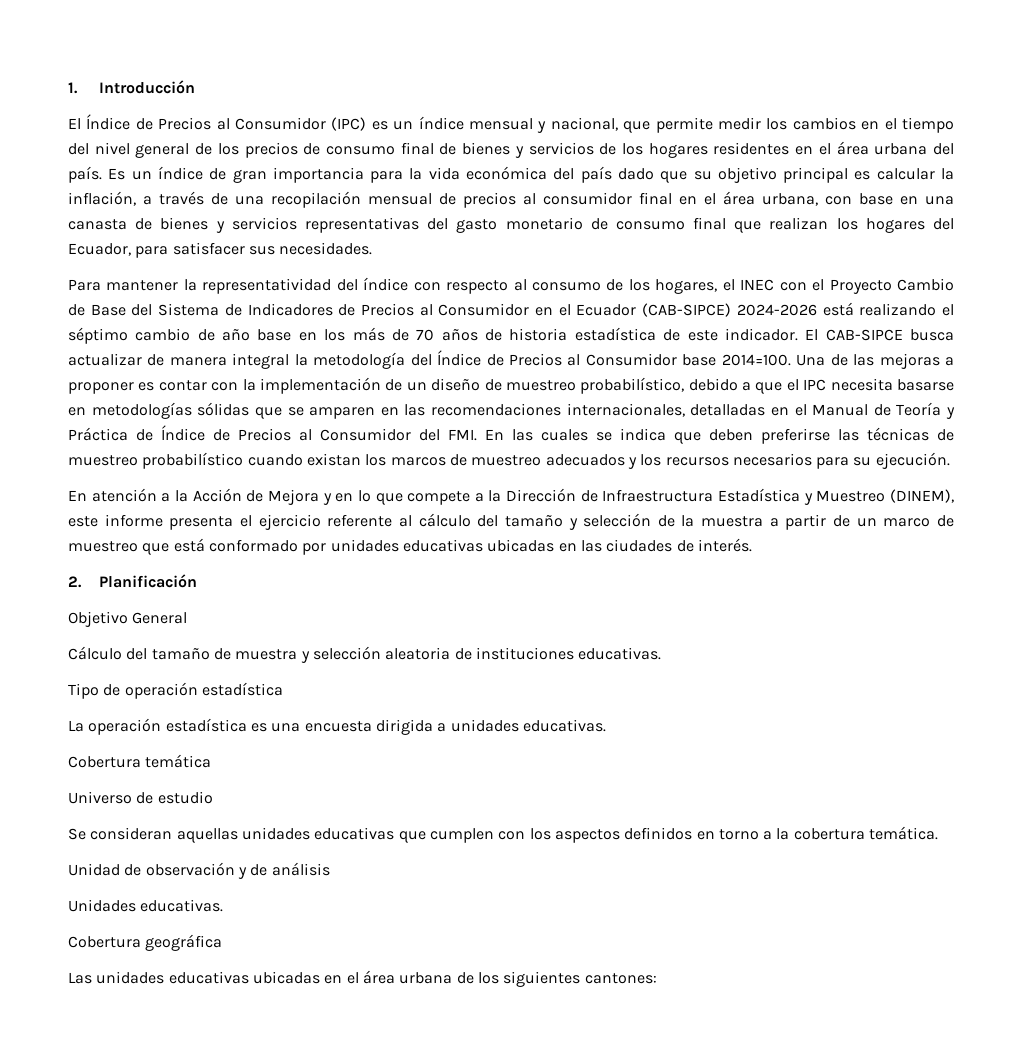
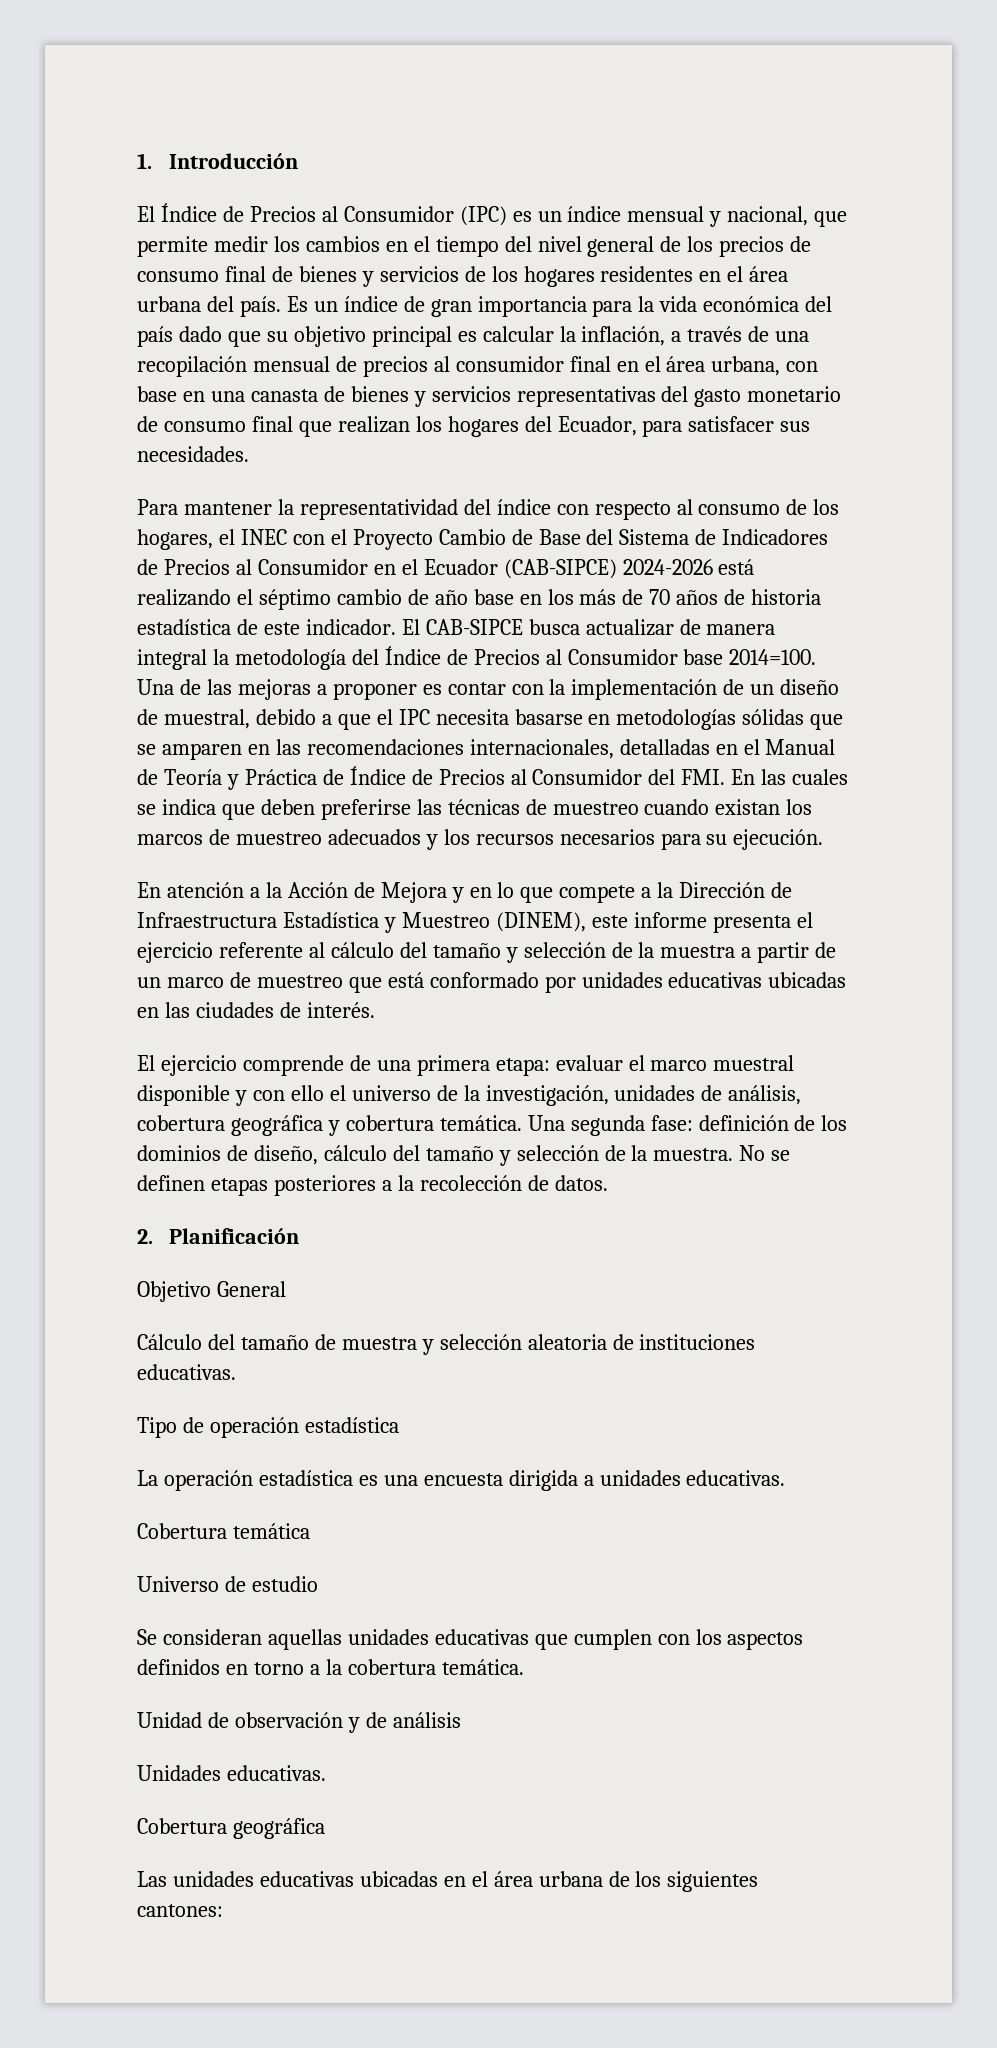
[505,377,685,394] muestreo probabilístico, -> [163,709,250,729] muestral,
[142,452,244,469] probabilístico -> (639, 808) none
(752, 545) none -> [137,1055,795,1076] [137,1085,802,1106] [137,1115,848,1136] [137,1145,791,1166] [137,1175,608,1196] // El ejercicio comprende de una primera etapa: evaluar el marco muestral disponible y con ello el universo de la investigación, unidades de análisis, cobertura geográfica y cobertura temática. Una segunda fase: definición de los dominios de diseño, cálculo del tamaño y selección de la muestra. No se definen etapas posteriores a la recolección de datos.

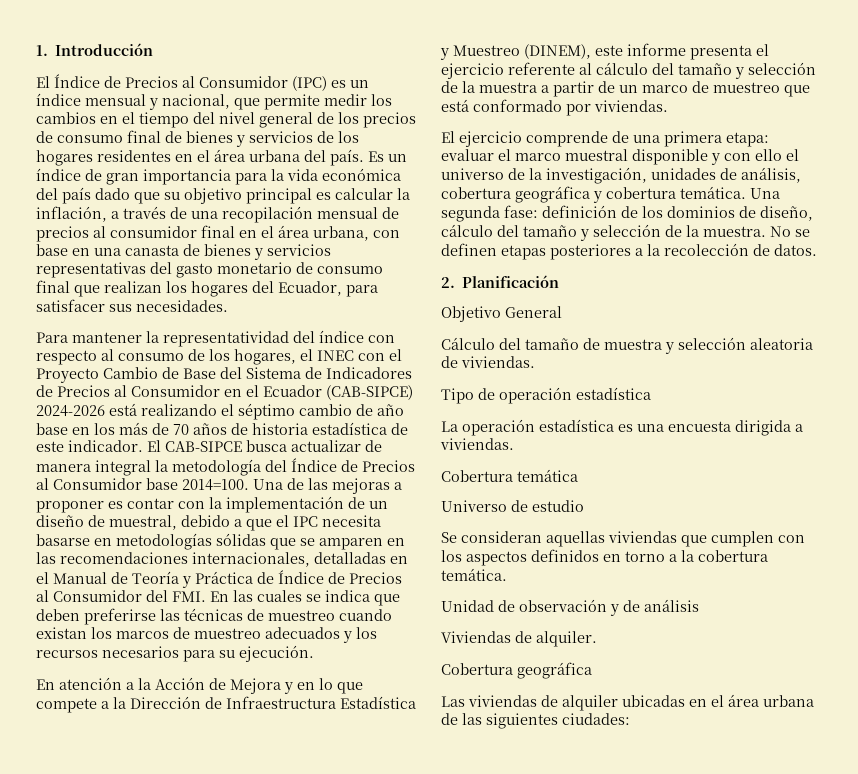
[581,972,847,988] [137,1002,375,1018] unidades educativas ubicadas en las ciudades de interés. -> [594,100,668,112] viviendas.
[639,1334,756,1350] [137,1364,236,1380] instituciones educativas. -> [461,356,535,368] viviendas.
[599,1470,786,1486] unidades educativas. -> [440,438,514,450] viviendas.
[347,1629,529,1645] unidades educativas -> [608,531,677,543] viviendas
[137,1765,326,1781] Unidades educativas. -> [441,631,597,647] Viviendas de alquiler.
[172,1871,354,1887] unidades educativas -> [468,695,618,711] viviendas de alquiler
[635,1871,759,1892] [137,1904,223,1917] los siguientes cantones: -> [462,713,630,729] las siguientes ciudades:

